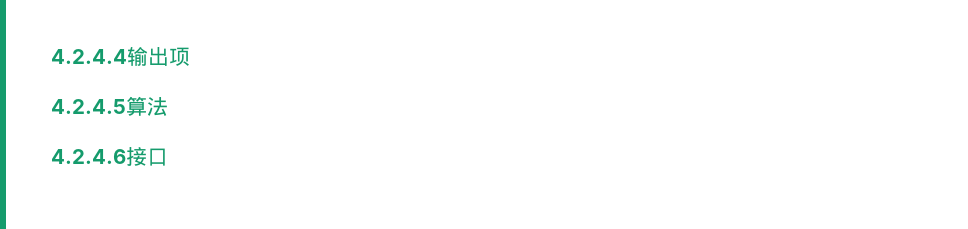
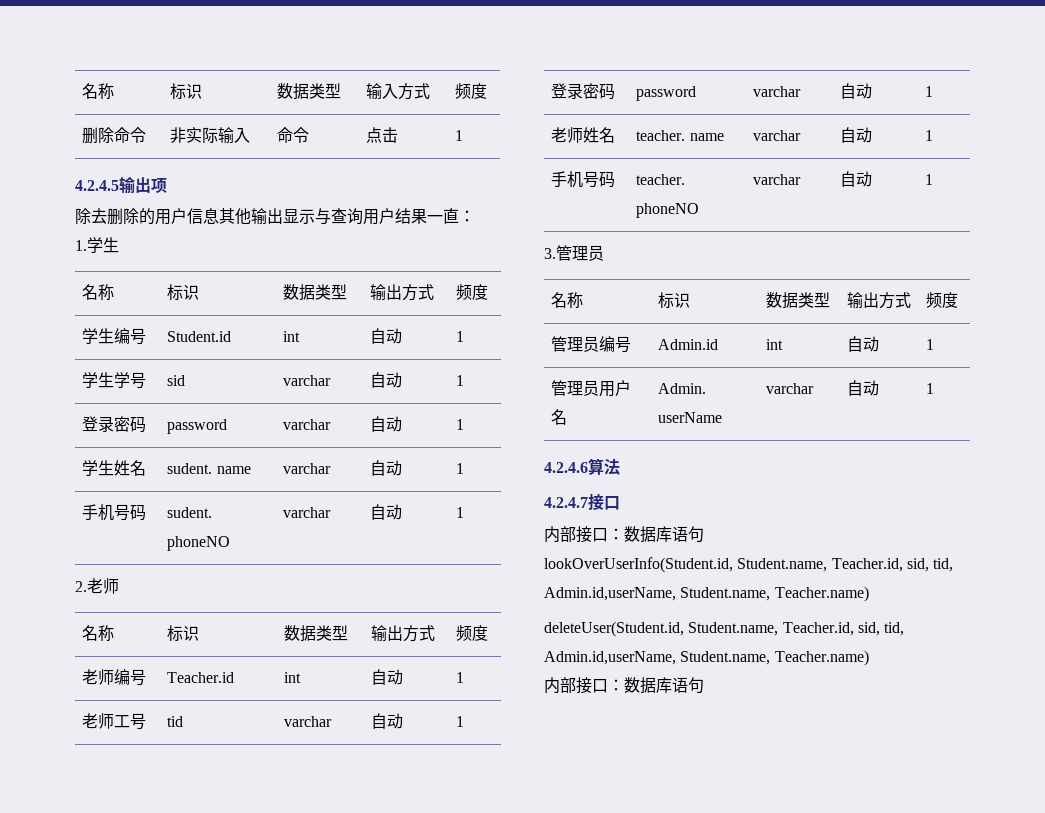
[51,46,190,66] [51,99,126,114] 4.2.4.4输出项 // 4.2.4.5 -> [82,83,115,99] [170,83,203,100] [277,83,342,100] [366,83,431,100] [455,83,488,99] [82,127,147,144] [170,127,251,144] [277,127,310,143] [366,127,399,143] [455,130,464,141] [75,176,167,194] [75,208,475,225] [75,237,119,253] [82,284,115,300] [167,284,200,301] [283,284,348,301] [370,284,435,301] [456,284,489,300] [82,328,147,345] [167,331,232,342] [283,331,301,342] [370,328,403,344] [456,331,465,342] [82,372,147,389] [167,375,186,386] [283,375,332,386] [370,372,403,388] [456,375,465,386] [82,416,147,433] [167,419,228,434] [283,419,332,430] [370,416,403,432] [456,419,465,430] [82,460,147,476] [167,463,251,474] [283,463,332,474] [370,460,403,476] [456,463,465,474] [82,504,147,521] [167,507,213,518] [167,536,231,551] [283,507,332,518] [370,504,403,520] [456,507,465,518] [75,578,119,594] [82,625,115,641] [167,625,200,642] [284,625,349,642] [371,625,436,642] [456,625,489,641] [82,669,147,686] [167,672,235,683] [284,672,302,683] [371,669,404,685] [456,672,465,683] [82,713,147,730] [167,716,184,727] [284,716,333,727] [371,713,404,729] [456,716,465,727] [551,83,616,100] [636,86,697,101] [753,86,802,97] [840,83,873,99] [925,86,934,97] [551,127,616,143] [636,130,724,141] [753,130,802,141] [840,127,873,143] [925,130,934,141] [551,171,616,188] [636,174,686,185] [636,203,700,218] [753,174,802,185] [840,171,873,187] [925,174,934,185] [544,245,604,261] [551,292,584,308] [658,292,691,309] [766,292,831,309] [847,292,912,309] [926,292,959,308] [551,336,632,353] [658,339,719,350] [766,339,784,350] [847,336,880,352] [926,339,935,350] [551,380,632,397] [551,409,568,425] [658,383,707,394] [658,412,723,423] [766,383,815,394] [847,380,880,396] [926,383,935,394] [544,462,588,473] 名称 | 标识 | 数据类型 | 输入方式 | 频度 // 删除命令 | 非实际输入 | 命令 | 点击 | 1 // 4.2.4.5输出项 // 除去删除的用户信息其他输出显示与查询用户结果一直： // 1.学生 // 名称 | 标识 | 数据类型 | 输出方式 | 频度 // 学生编号 | Student.id | int | 自动 | 1 // 学生学号 | sid | varchar | 自动 | 1 // 登录密码 | password | varchar | 自动 | 1 // 学生姓名 | sudent. name | varchar | 自动 | 1 // 手机号码 | sudent. phoneNO | varchar | 自动 | 1 // 2.老师 // 名称 | 标识 | 数据类型 | 输出方式 | 频度 // 老师编号 | Teacher.id | int | 自动 | 1 // 老师工号 | tid | varchar | 自动 | 1 // 登录密码 | password | varchar | 自动 | 1 // 老师姓名 | teacher. name | varchar | 自动 | 1 // 手机号码 | teacher. phoneNO | varchar | 自动 | 1 // 3.管理员 // 名称 | 标识 | 数据类型 | 输出方式 | 频度 // 管理员编号 | Admin.id | int | 自动 | 1 // 管理员用户名 | Admin. userName | varchar | 自动 | 1 // 4.2.4.6
[51,147,168,166] 4.2.4.6接口 -> [544,494,620,510] [544,526,704,543] [544,557,954,573] [544,586,869,602] [544,621,905,637] [544,650,869,666] [544,677,704,694] 4.2.4.7接口 // 内部接口：数据库语句 // lookOverUserInfo(Student.id, Student.name, Teacher.id, sid, tid, Admin.id,userName, Student.name, Teacher.name) // deleteUser(Student.id, Student.name, Teacher.id, sid, tid, Admin.id,userName, Student.name, Teacher.name) // 内部接口：数据库语句

